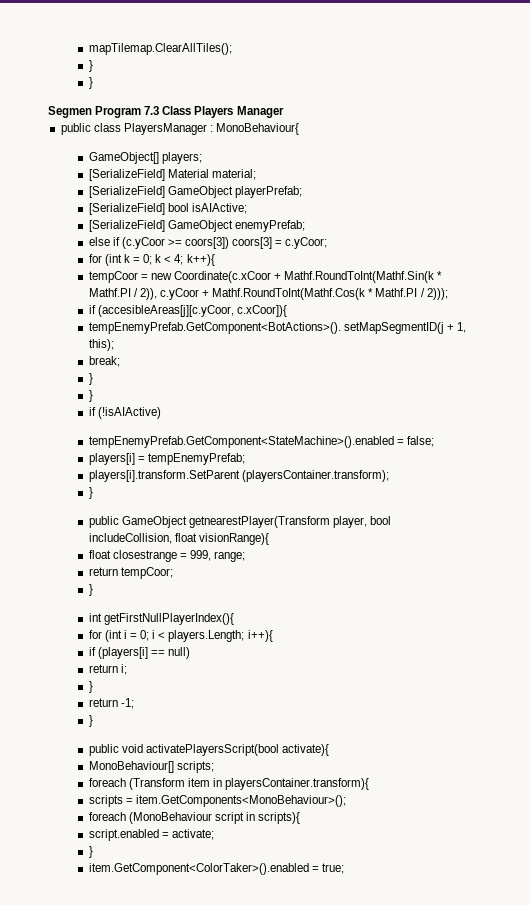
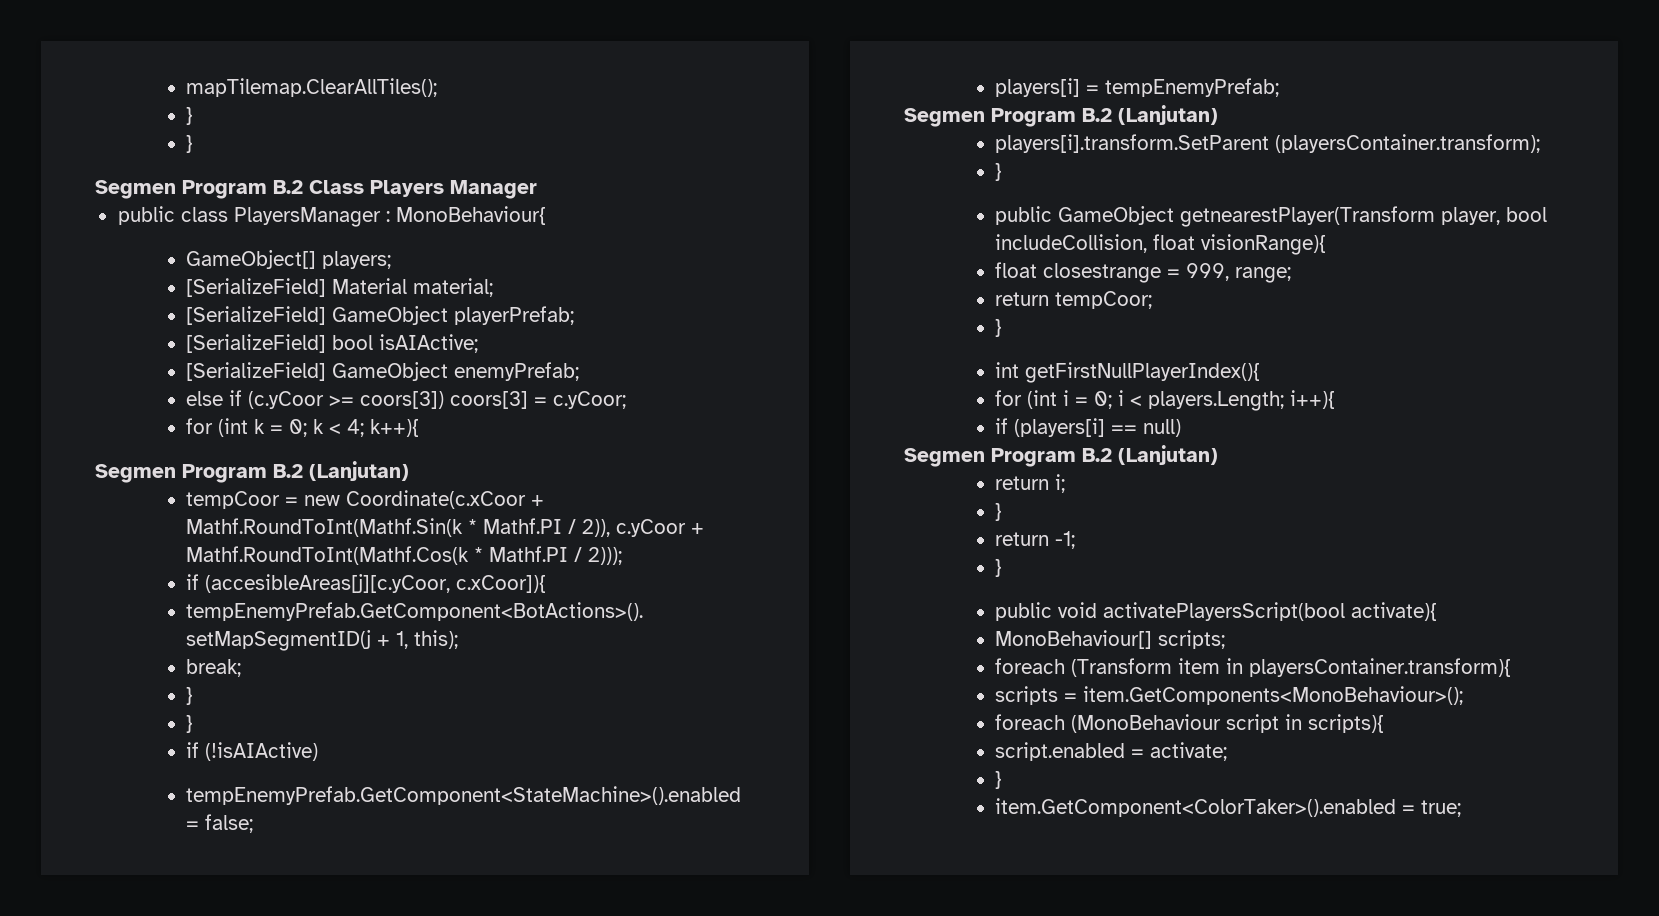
[144,106,160,115] 7.3 -> [273,180,303,194] B.2
(215, 260) none -> [95,461,409,483] // Segmen Program B.2 (Lanjutan)
(245, 459) none -> [904,105,1218,127] // Segmen Program B.2 (Lanjutan)
(191, 653) none -> [904,445,1218,467] // Segmen Program B.2 (Lanjutan)

